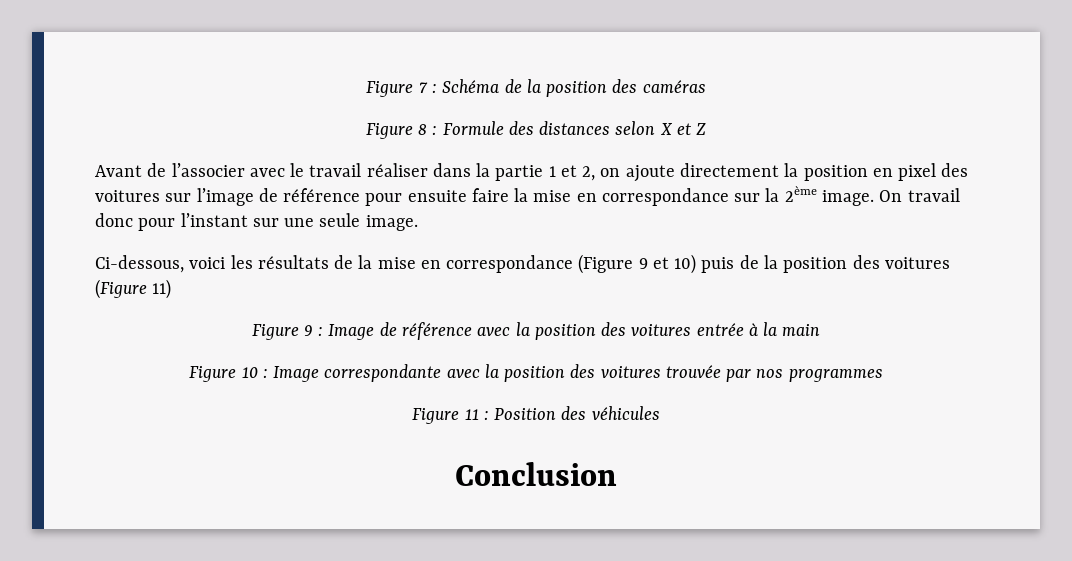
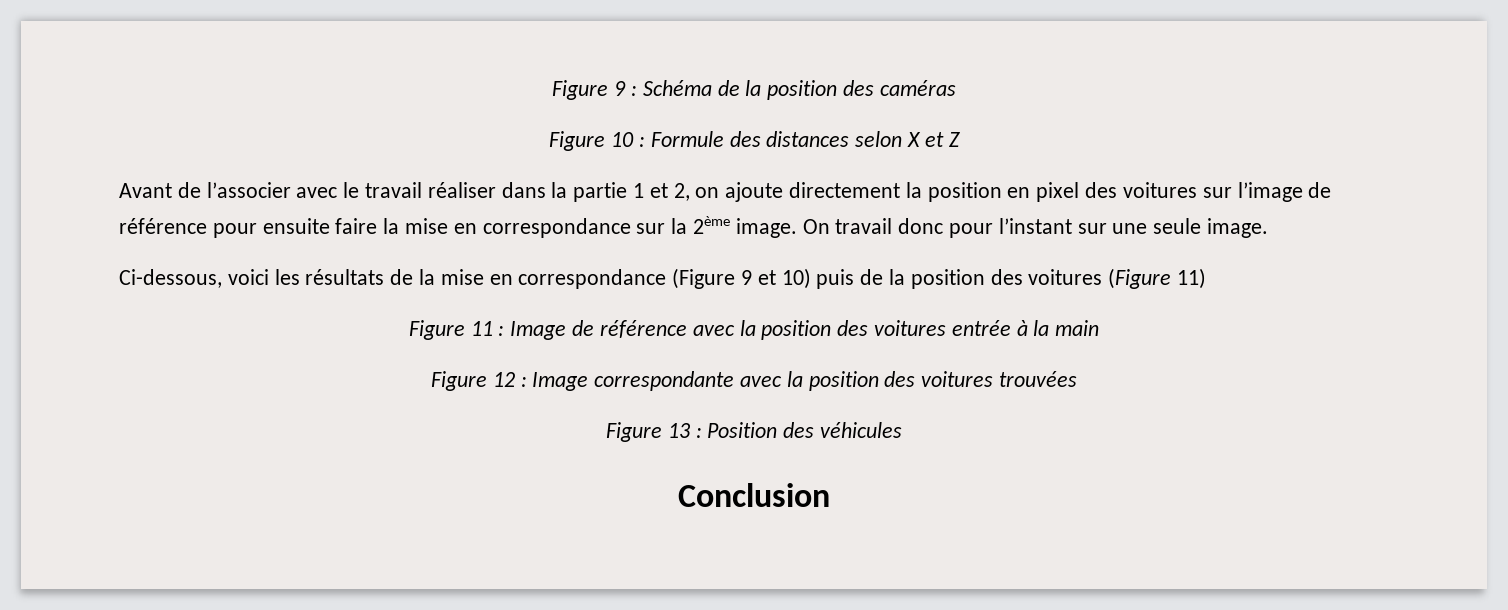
[366,81,428,97] Figure 7 -> [552,80,627,100] Figure 9
[418,124,428,135] 8 -> [611,132,635,147] 10
[303,325,313,336] 9 -> [470,321,493,336] 11
[241,367,258,378] 10 -> [492,372,515,387] 12
[665,365,883,382] [412,408,479,424] trouvée par nos programmes // Figure 11 -> [999,371,1078,387] [605,422,690,442] trouvées // Figure 13

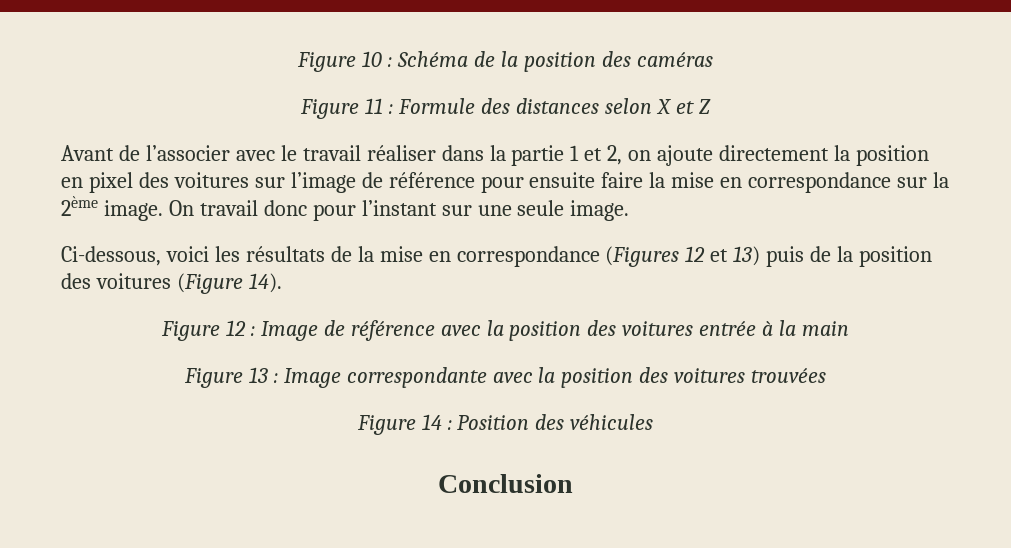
[552,80,627,100] Figure 9 -> [297,51,383,72] Figure 10
[611,132,635,147] 10 -> [365,98,384,114] 11
[672,268,811,289] (Figure 9 et 10) -> [605,246,761,267] (Figures 12 et 13)
[1177,268,1207,289] [408,320,493,340] 11) // Figure 11 -> [248,273,282,293] [160,320,246,341] 14). // Figure 12
[492,372,515,387] 12 -> [248,367,268,383] 13
[667,423,690,438] 13 -> [421,414,442,430] 14

